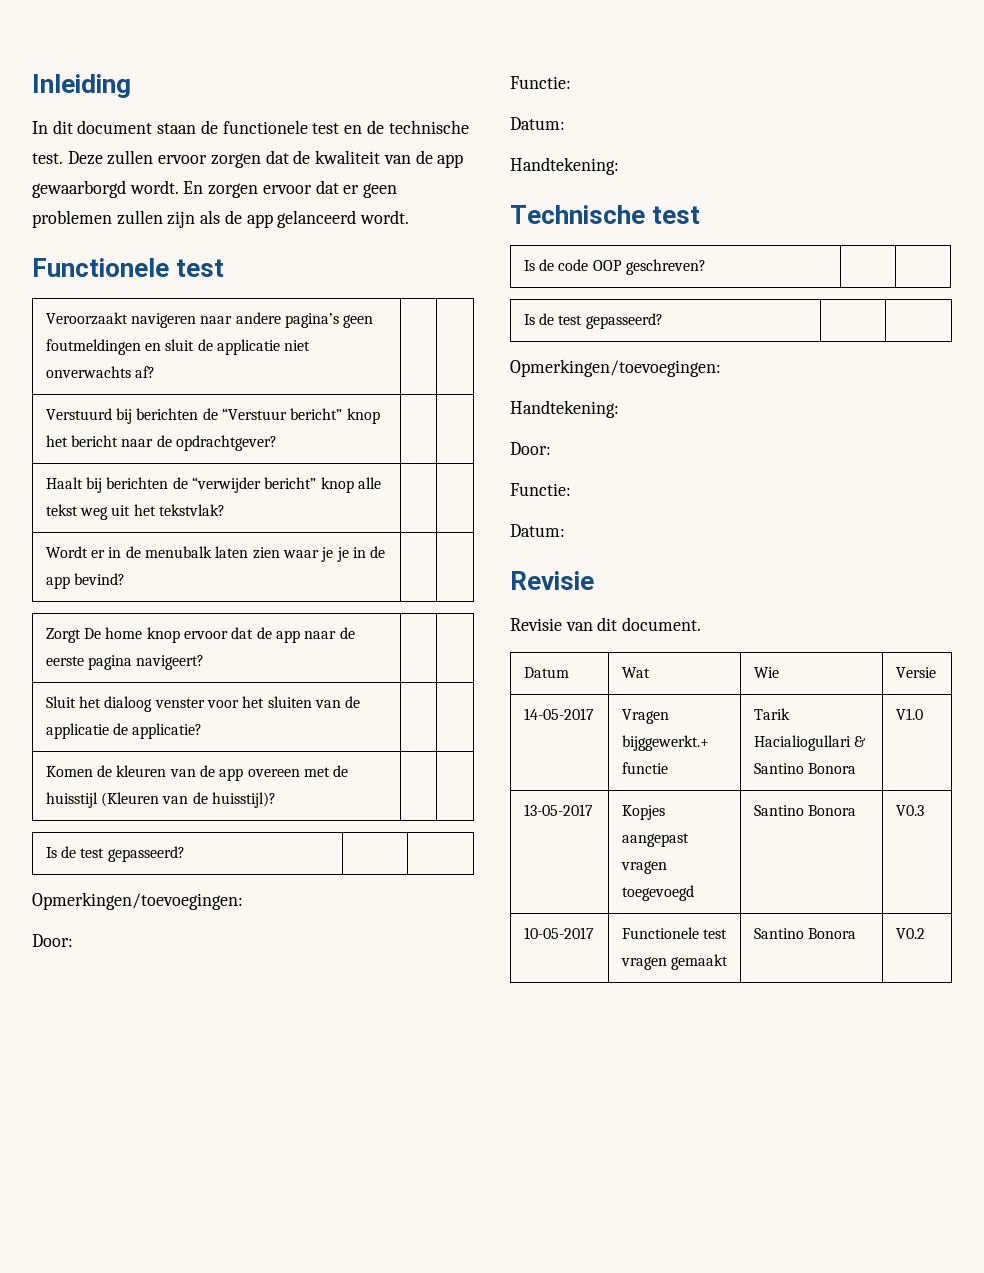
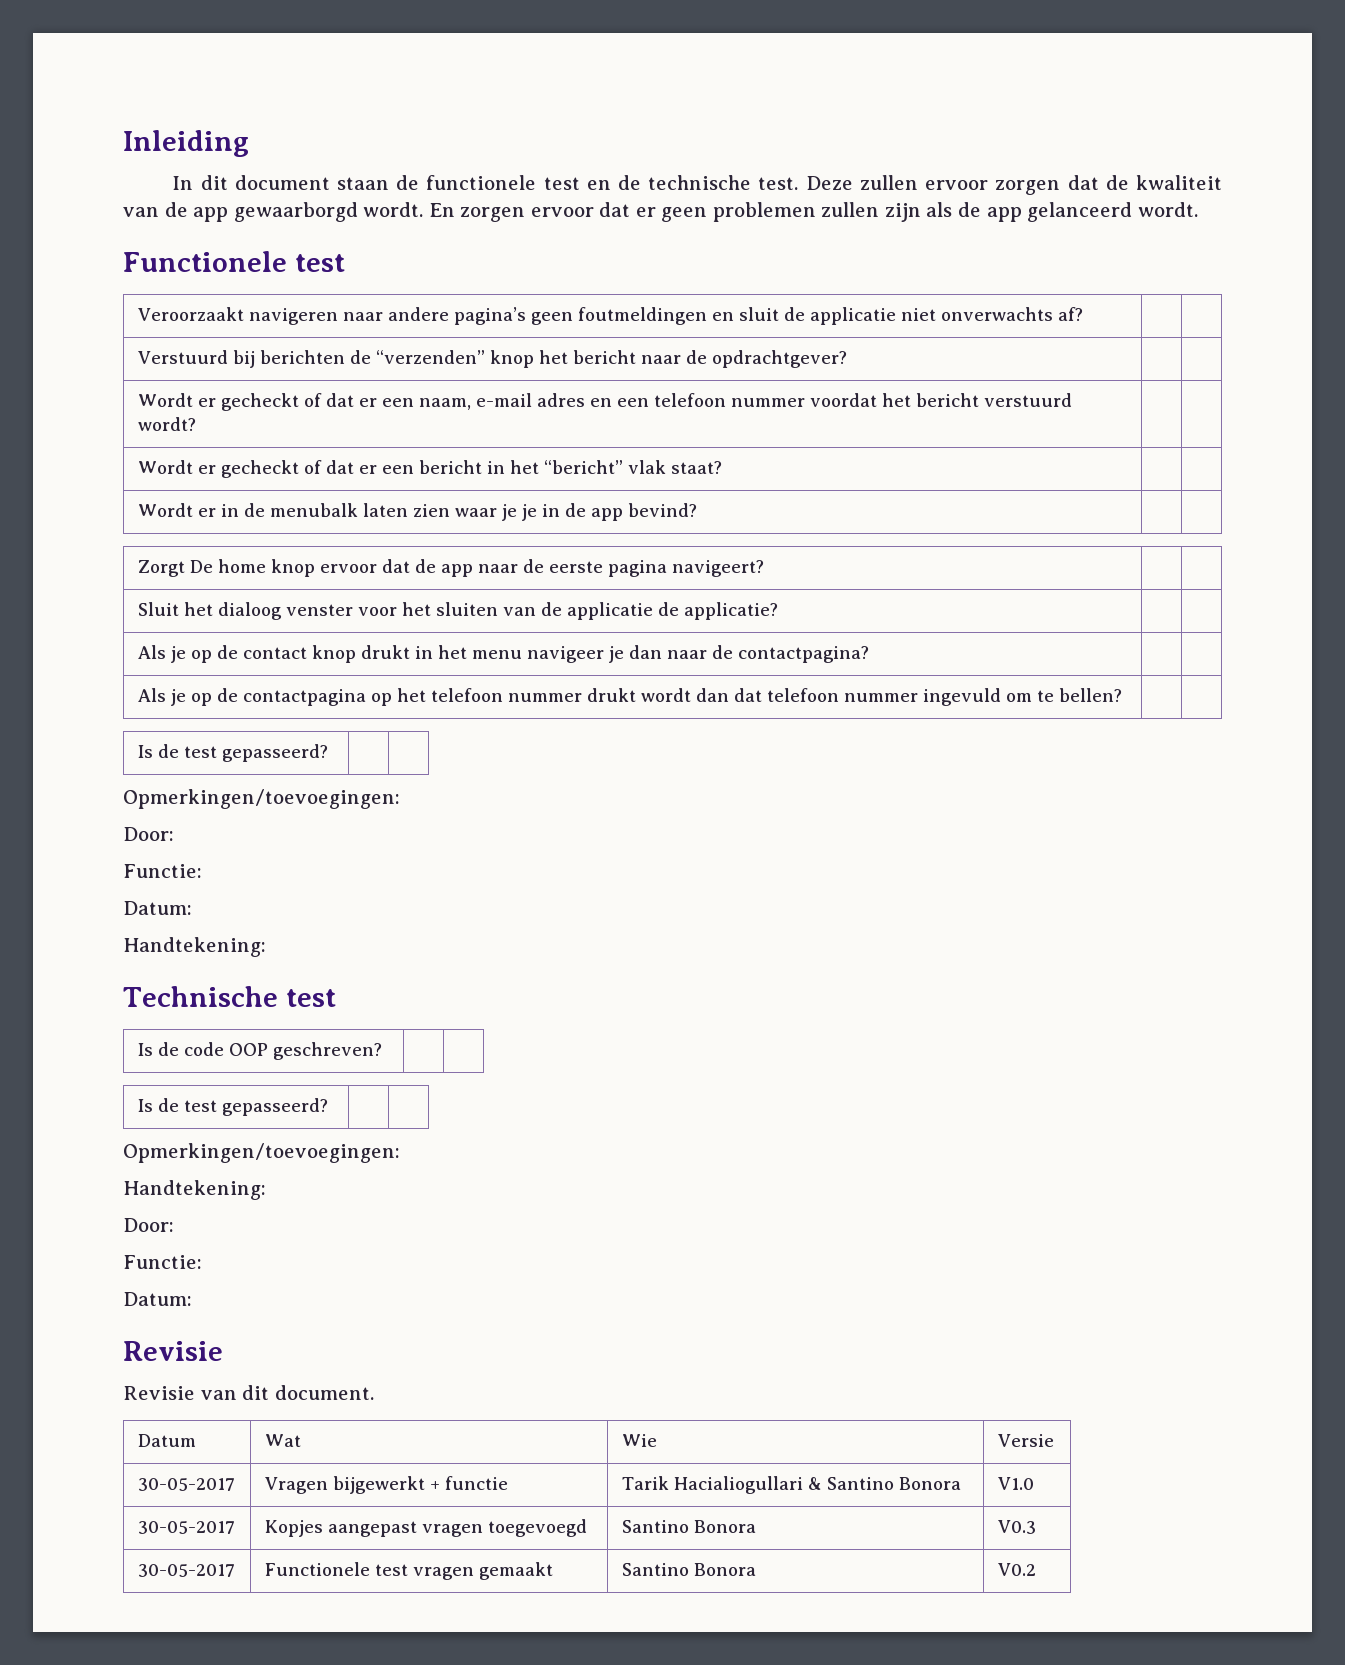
[221,408,343,420] “Verstuur bericht” -> [375,350,485,364] “verzenden”
[45,477,381,493] [45,504,225,520] Haalt bij berichten de “verwijder bericht” knop alle tekst weg uit het tekstvlak? -> [137,393,1072,411] [137,417,196,431] [137,460,722,478] Wordt er gecheckt of dat er een naam, e-mail adres en een telefoon nummer voordat het bericht verstuurd wordt? | | // Wordt er gecheckt of dat er een bericht in het “bericht” vlak staat?
[45,765,349,781] [45,792,276,808] Komen de kleuren van de app overeen met de huisstijl (Kleuren van de huisstijl)? -> [137,645,869,663] [137,688,1122,706] Als je op de contact knop drukt in het menu navigeer je dan naar de contactpagina? | | // Als je op de contactpagina op het telefoon nummer drukt wordt dan dat telefoon nummer ingevuld om te bellen?
[523,708,594,720] 14-05-2017 -> [137,1478,235,1491] 30-05-2017
[621,735,709,751] bijggewerkt.+ -> [332,1476,440,1494] bijgewerkt +
[523,804,593,816] 13-05-2017 -> [137,1521,235,1534] 30-05-2017
[523,927,594,939] 10-05-2017 -> [137,1564,235,1577] 30-05-2017

